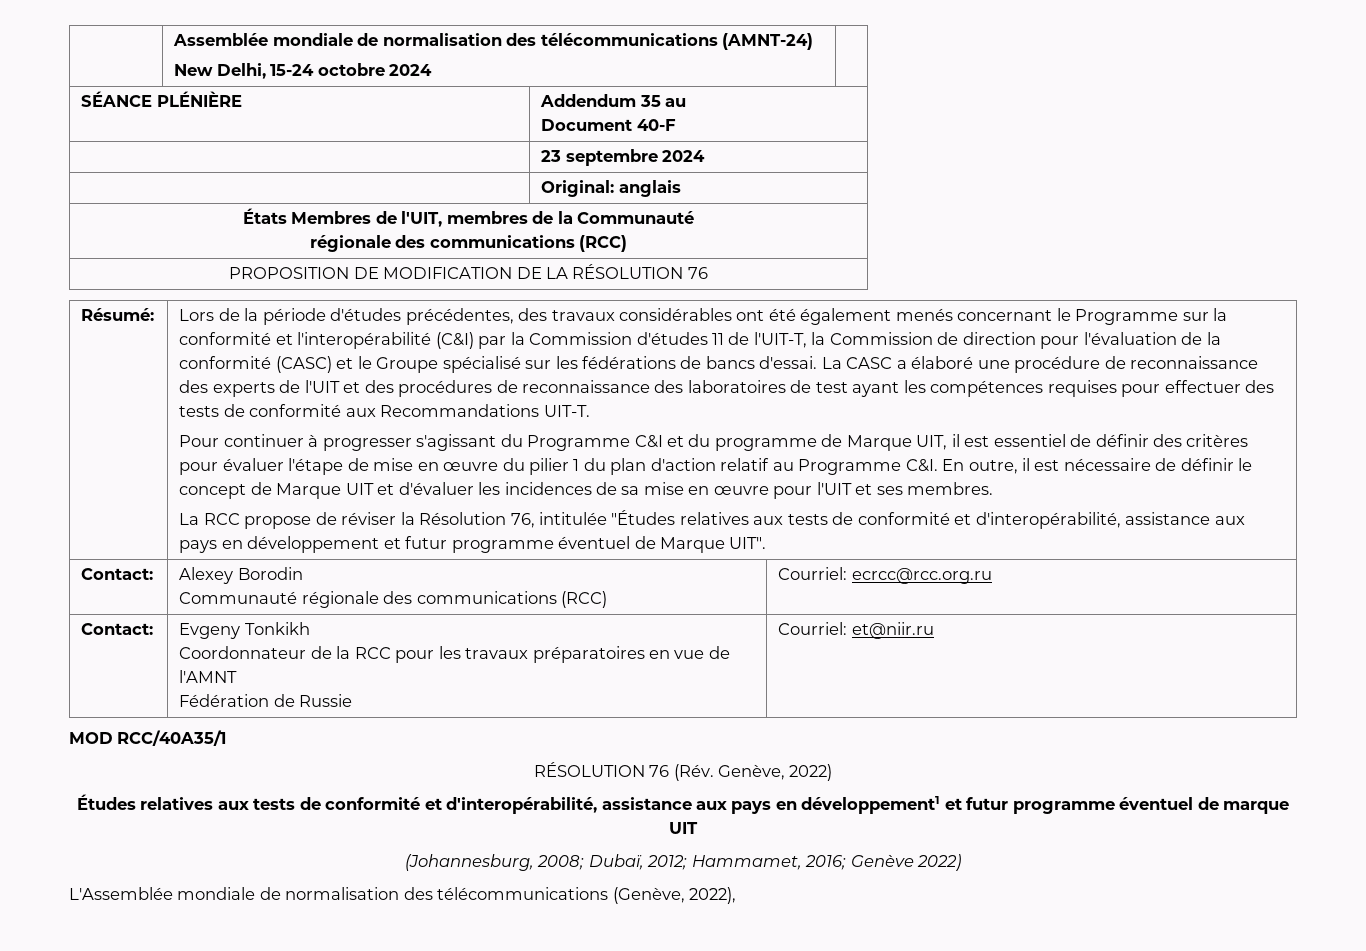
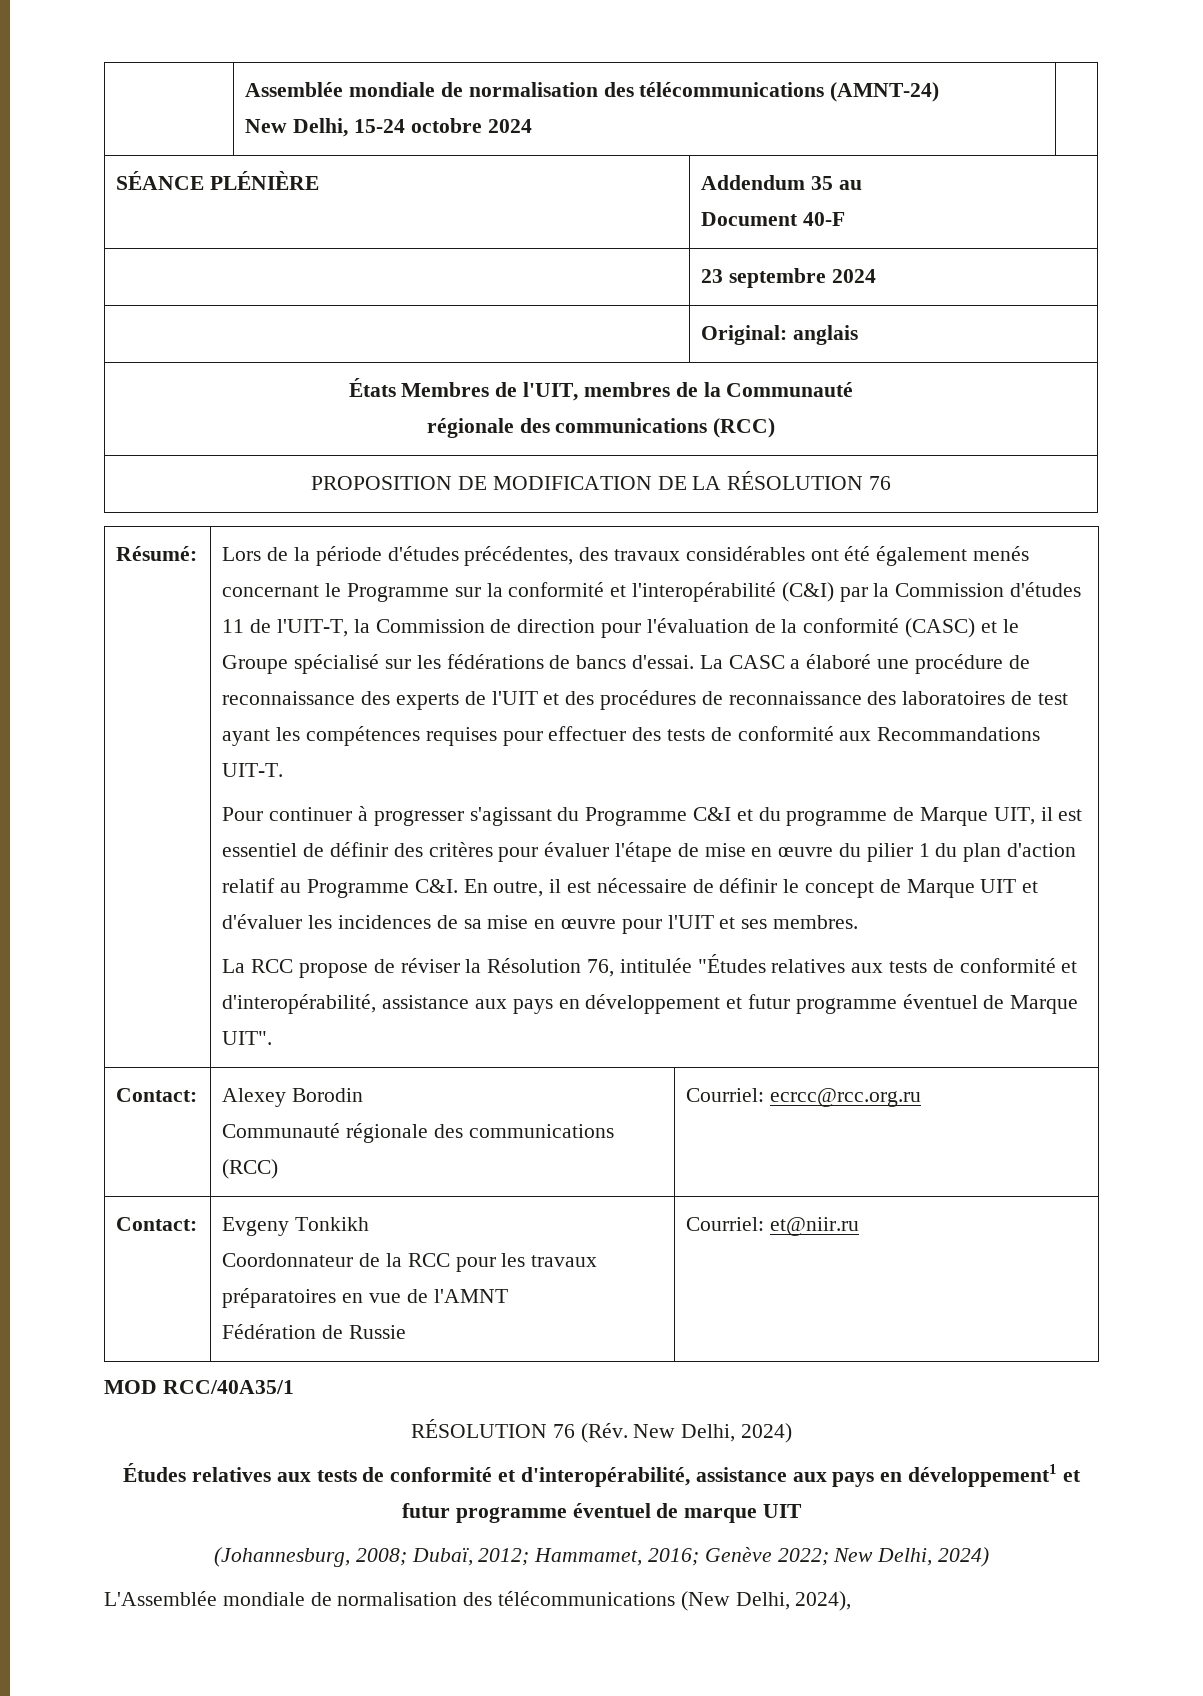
[717,764,833,781] Genève, 2022) -> [633,1423,793,1443] New Delhi, 2024)
[917,854,962,871] 2022) -> [777,1547,990,1567] 2022; New Delhi, 2024)
[612,887,737,904] (Genève, 2022), -> [680,1591,852,1611] (New Delhi, 2024),

